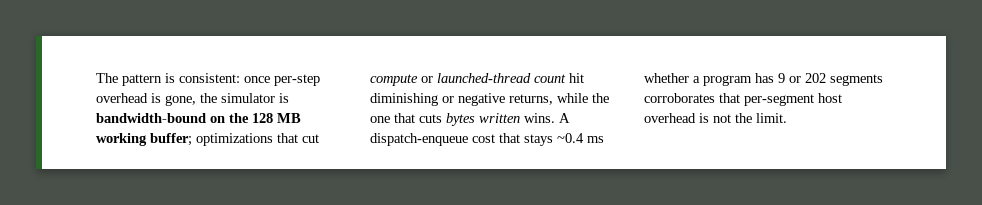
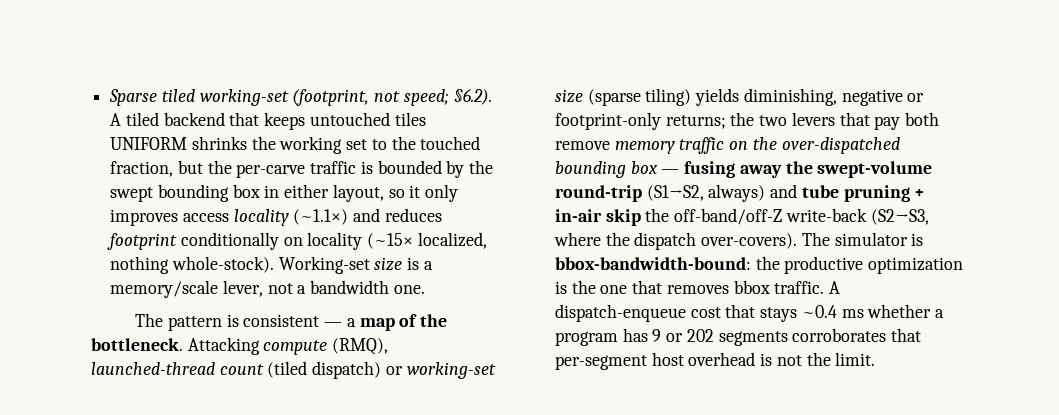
[96,73,320,86] [96,93,289,106] [96,113,301,123] [96,133,319,146] [370,73,584,86] [370,93,609,106] [370,113,555,126] The pattern is consistent: once per-step overhead is gone, the simulator is bandwidth-bound on the 128 MB working buffer; optimizations that cut compute or launched-thread count hit diminishing or negative returns, while the one that cuts bytes written wins. -> [109,89,492,106] [110,112,426,130] [110,136,481,154] [110,160,494,178] [110,184,459,202] [110,208,442,226] [107,232,487,250] [110,256,433,274] [110,280,425,298] [135,313,448,331] [91,337,389,355] [91,361,496,379] [555,88,925,106] [555,112,940,130] [555,137,900,154] [555,161,933,178] [555,184,926,202] [555,208,929,226] [554,232,924,250] [555,256,964,274] [555,280,825,294] Sparse tiled working-set (footprint, not speed; §6.2). A tiled backend that keeps untouched tiles UNIFORM shrinks the working set to the touched fraction, but the per-carve traffic is bounded by the swept bounding box in either layout, so it only improves access locality (~1.1×) and reduces footprint conditionally on locality (~15× localized, nothing whole-stock). Working-set size is a memory/scale lever, not a bandwidth one. // The pattern is consistent — a map of the bottleneck. Attacking compute (RMQ), launched-thread count (tiled dispatch) or working-set size (sparse tiling) yields diminishing, negative or footprint-only returns; the two levers that pay both remove memory traffic on the over-dispatched bounding box — fusing away the swept-volume round-trip (S1→S2, always) and tube pruning + in-air skip the off-band/off-Z write-back (S2→S3, where the dispatch over-covers). The simulator is bbox-bandwidth-bound: the productive optimization is the one that removes bbox traffic.

